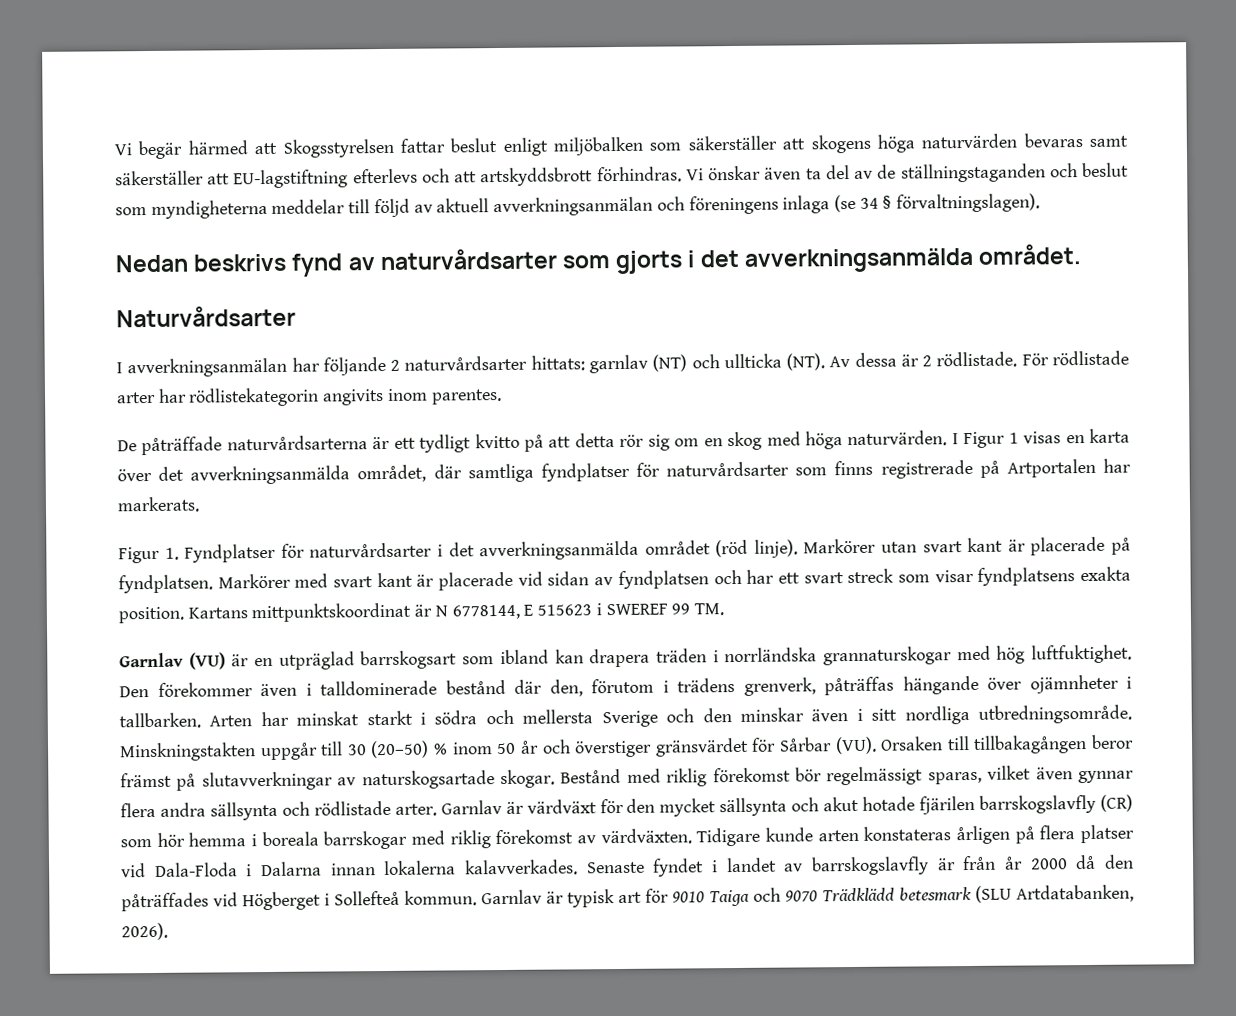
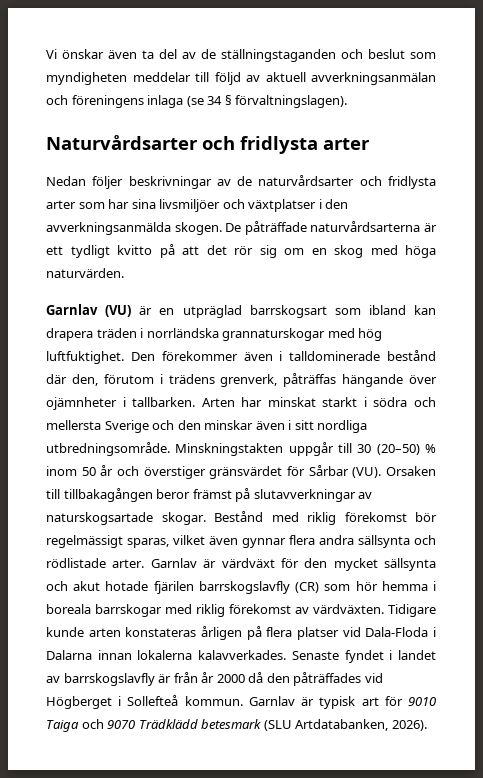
[114,133,1128,160] [115,166,704,189] Vi begär härmed att Skogsstyrelsen fattar beslut enligt miljöbalken som säkerställer att skogens höga naturvärden bevaras samt säkerställer att EU-lagstiftning efterlevs och att artskyddsbrott förhindras. Vi -> [46,49,57,59] Vi
[150,199,268,219] myndigheterna -> [46,72,127,85] myndigheten
[115,244,1082,277] [116,305,296,328] [116,350,1130,378] [116,387,502,407] Nedan beskrivs fynd av naturvårdsarter som gjorts i det avverkningsanmälda området. // Naturvårdsarter // I avverkningsanmälan har följande 2 naturvårdsarter hittats: garnlav (NT) och ullticka (NT). Av dessa är 2 rödlistade. För rödlistade arter har rödlistekategorin angivits inom parentes. // -> [46,135,370,154] [46,175,436,189] [46,199,349,212] [46,222,222,235] Naturvårdsarter och fridlysta arter // Nedan följer beskrivningar av de naturvårdsarter och fridlysta arter som har sina livsmiljöer och växtplatser i den avverkningsanmälda skogen.
[574,433,615,448] detta -> [206,245,227,255] det
[951,428,1130,449] [117,458,1131,485] [117,496,200,513] [118,536,1132,564] [118,566,1132,594] [118,602,724,624] I Figur 1 visas en karta över det avverkningsanmälda området, där samtliga fyndplatser för naturvårdsarter som finns registrerade på Artportalen har markerats. // Figur 1. Fyndplatser för naturvårdsarter i det avverkningsanmälda området (röd linje). Markörer utan svart kant är placerade på fyndplatsen. Markörer med svart kant är placerade vid sidan av fyndplatsen och har ett svart streck som visar fyndplatsens exakta position. Kartans mittpunktskoordinat är N 6778144, E 515623 i SWEREF 99 TM. -> (124, 273) none

